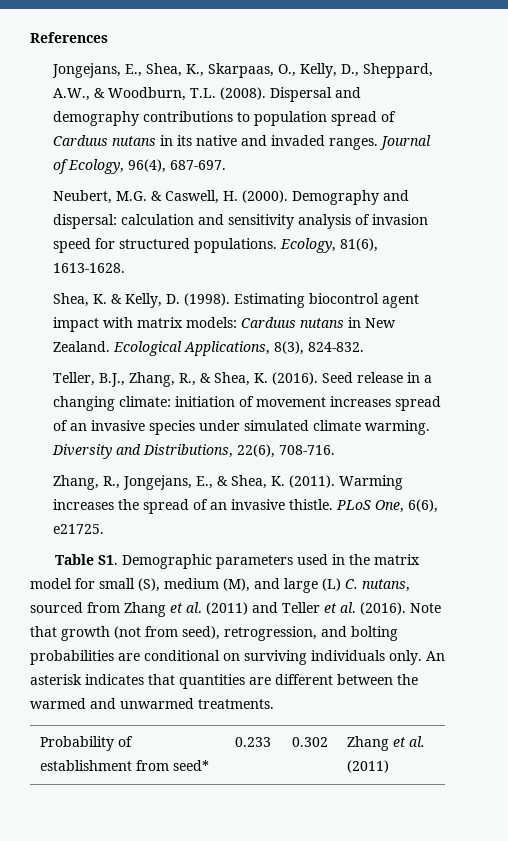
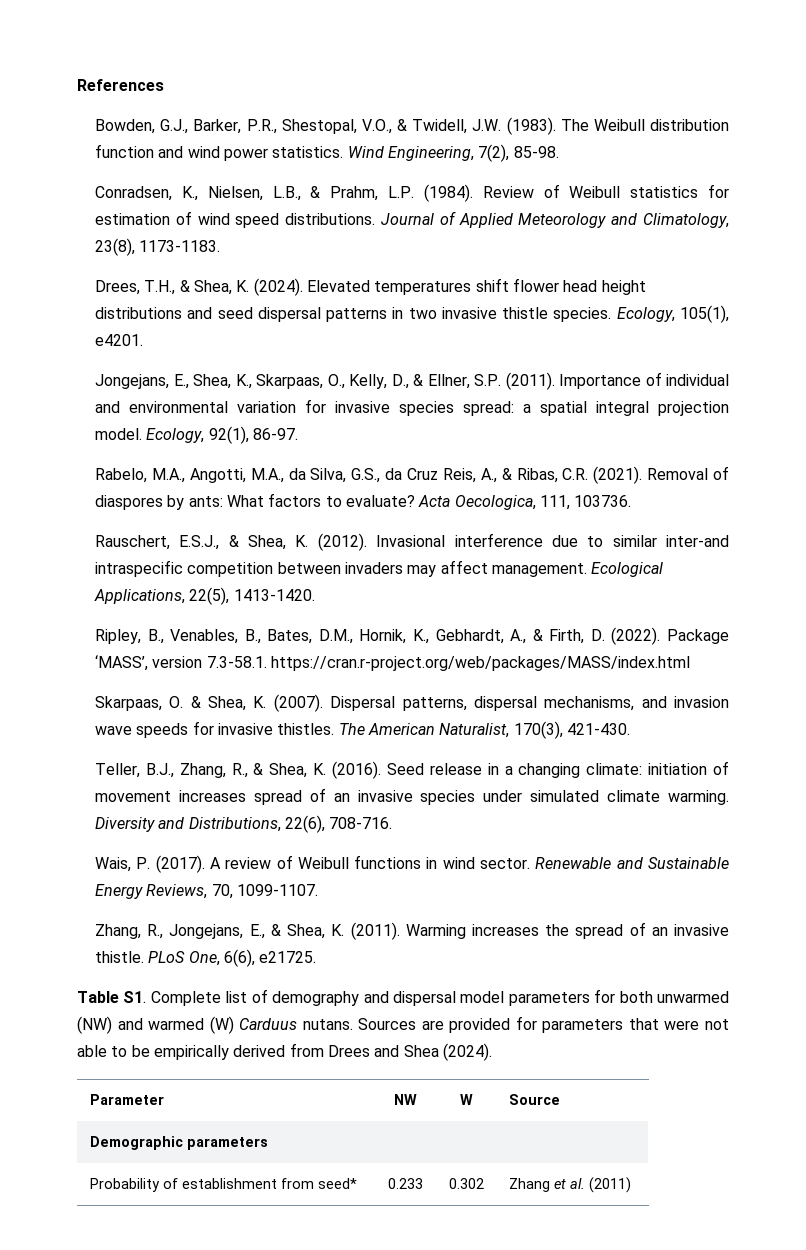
(108, 37) none -> [95,117,729,135] [95,144,559,162] [95,184,729,202] [95,211,730,228] [95,238,221,256] [95,278,646,296] [95,305,730,323] [95,334,144,346] // Bowden, G.J., Barker, P.R., Shestopal, V.O., & Twidell, J.W. (1983). The Weibull distribution function and wind power statistics. Wind Engineering, 7(2), 85-98. // Conradsen, K., Nielsen, L.B., & Prahm, L.P. (1984). Review of Weibull statistics for estimation of wind speed distributions. Journal of Applied Meteorology and Climatology, 23(8), 1173-1183. // Drees, T.H., & Shea, K. (2024). Elevated temperatures shift flower head height distributions and seed dispersal patterns in two invasive thistle species. Ecology, 105(1), e4201.
[362,63,433,78] [52,87,361,102] [52,111,396,126] [52,135,431,150] [52,159,226,174] [52,190,409,205] [52,214,428,229] [52,238,378,253] [52,263,125,273] [52,293,419,308] [52,317,396,332] [52,341,364,356] Sheppard, A.W., & Woodburn, T.L. (2008). Dispersal and demography contributions to population spread of Carduus nutans in its native and invaded ranges. Journal of Ecology, 96(4), 687-697. // Neubert, M.G. & Caswell, H. (2000). Demography and dispersal: calculation and sensitivity analysis of invasion speed for structured populations. Ecology, 81(6), 1613-1628. // Shea, K. & Kelly, D. (1998). Estimating biocontrol agent impact with matrix models: Carduus nutans in New Zealand. Ecological Applications, 8(3), 824-832. -> [413,372,729,390] [95,399,729,416] [95,426,298,444] [95,466,729,484] [95,493,632,510] [95,533,730,551] [95,560,664,577] [94,587,315,605] [95,627,730,645] [95,655,690,671] [95,694,729,712] [95,721,630,739] & Ellner, S.P. (2011). Importance of individual and environmental variation for invasive species spread: a spatial integral projection model. Ecology, 92(1), 86-97. // Rabelo, M.A., Angotti, M.A., da Silva, G.S., da Cruz Reis, A., & Ribas, C.R. (2021). Removal of diaspores by ants: What factors to evaluate? Acta Oecologica, 111, 103736. // Rauschert, E.S.J., & Shea, K. (2012). Invasional interference due to similar inter‐and intraspecific competition between invaders may affect management. Ecological Applications, 22(5), 1413-1420. // Ripley, B., Venables, B., Bates, D.M., Hornik, K., Gebhardt, A., & Firth, D. (2022). Package ‘MASS’, version 7.3-58.1. https://cran.r-project.org/web/packages/MASS/index.html // Skarpaas, O. & Shea, K. (2007). Dispersal patterns, dispersal mechanisms, and invasion wave speeds for invasive thistles. The American Naturalist, 170(3), 421-430.
(335, 450) none -> [95,855,729,873] [95,884,318,899] // Wais, P. (2017). A review of Weibull functions in wind sector. Renewable and Sustainable Energy Reviews, 70, 1099-1107.
[121,554,420,569] [30,578,410,593] [30,602,441,617] [30,626,398,641] [30,650,445,665] [30,674,418,689] [30,698,274,709] Demographic parameters used in the matrix model for small (S), medium (M), and large (L) C. nutans, sourced from Zhang et al. (2011) and Teller et al. (2016). Note that growth (not from seed), retrogression, and bolting probabilities are conditional on surviving individuals only. An asterisk indicates that quantities are different between the warmed and unwarmed treatments. -> [150,989,729,1006] [77,1016,730,1034] [77,1043,492,1061] [89,1094,164,1105] [393,1094,417,1105] [459,1094,473,1105] [508,1094,560,1105] [89,1136,268,1150] Complete list of demography and dispersal model parameters for both unwarmed (NW) and warmed (W) Carduus nutans. Sources are provided for parameters that were not able to be empirically derived from Drees and Shea (2024). // Parameter | NW | W | Source // Demographic parameters

